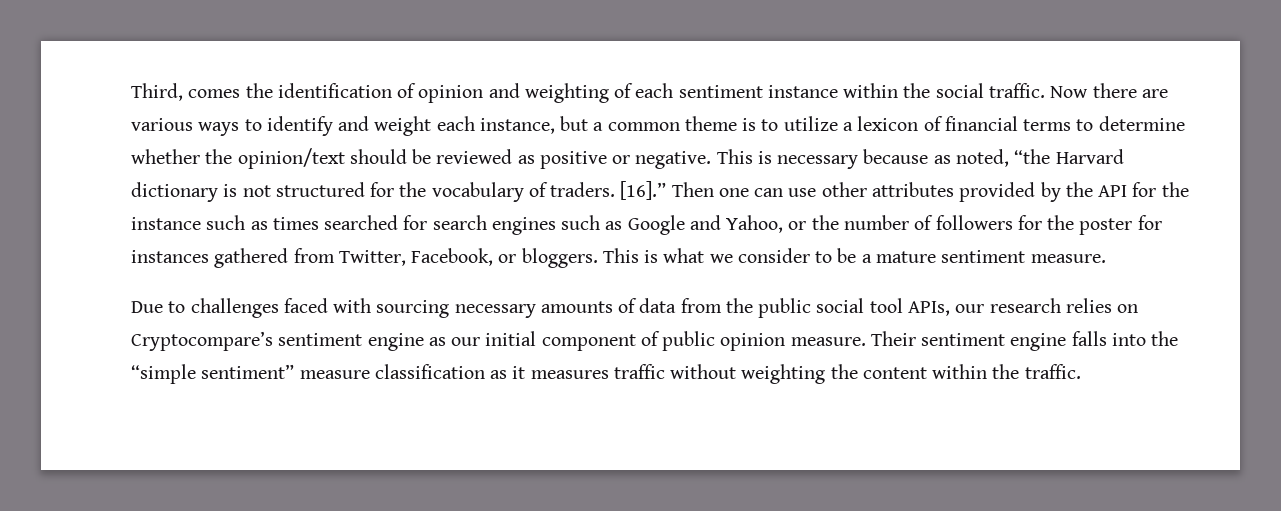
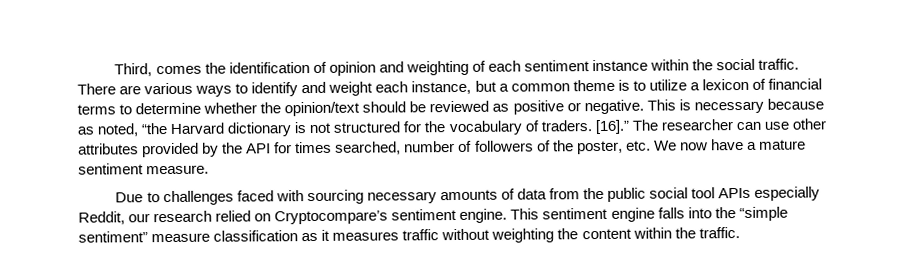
[1050,83,1137,98] Now there -> [77,83,116,95] There
[671,182,749,197] Then one -> [631,119,733,131] The researcher
[1161,182,1189,197] [131,215,1162,235] [131,248,857,268] the instance such as times searched for search engines such as Google and Yahoo, or the number of followers for the poster for instances gathered from Twitter, Facebook, or bloggers. This is what we consider to be -> [295,138,744,155] times searched, number of followers of the poster, etc. We now have
[907,301,950,316] APIs, -> [718,186,821,201] [78,211,125,225] APIs especially Reddit,
[1065,298,1112,313] relies -> [215,210,252,222] relied
[367,331,916,351] engine as our initial component of public opinion measure. Their -> [459,208,540,223] engine. This

